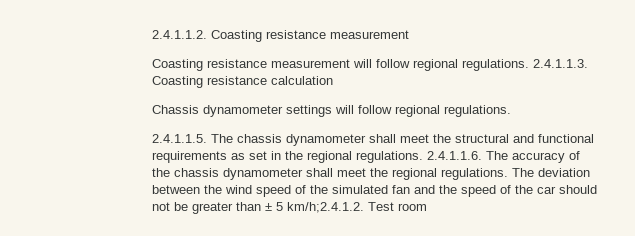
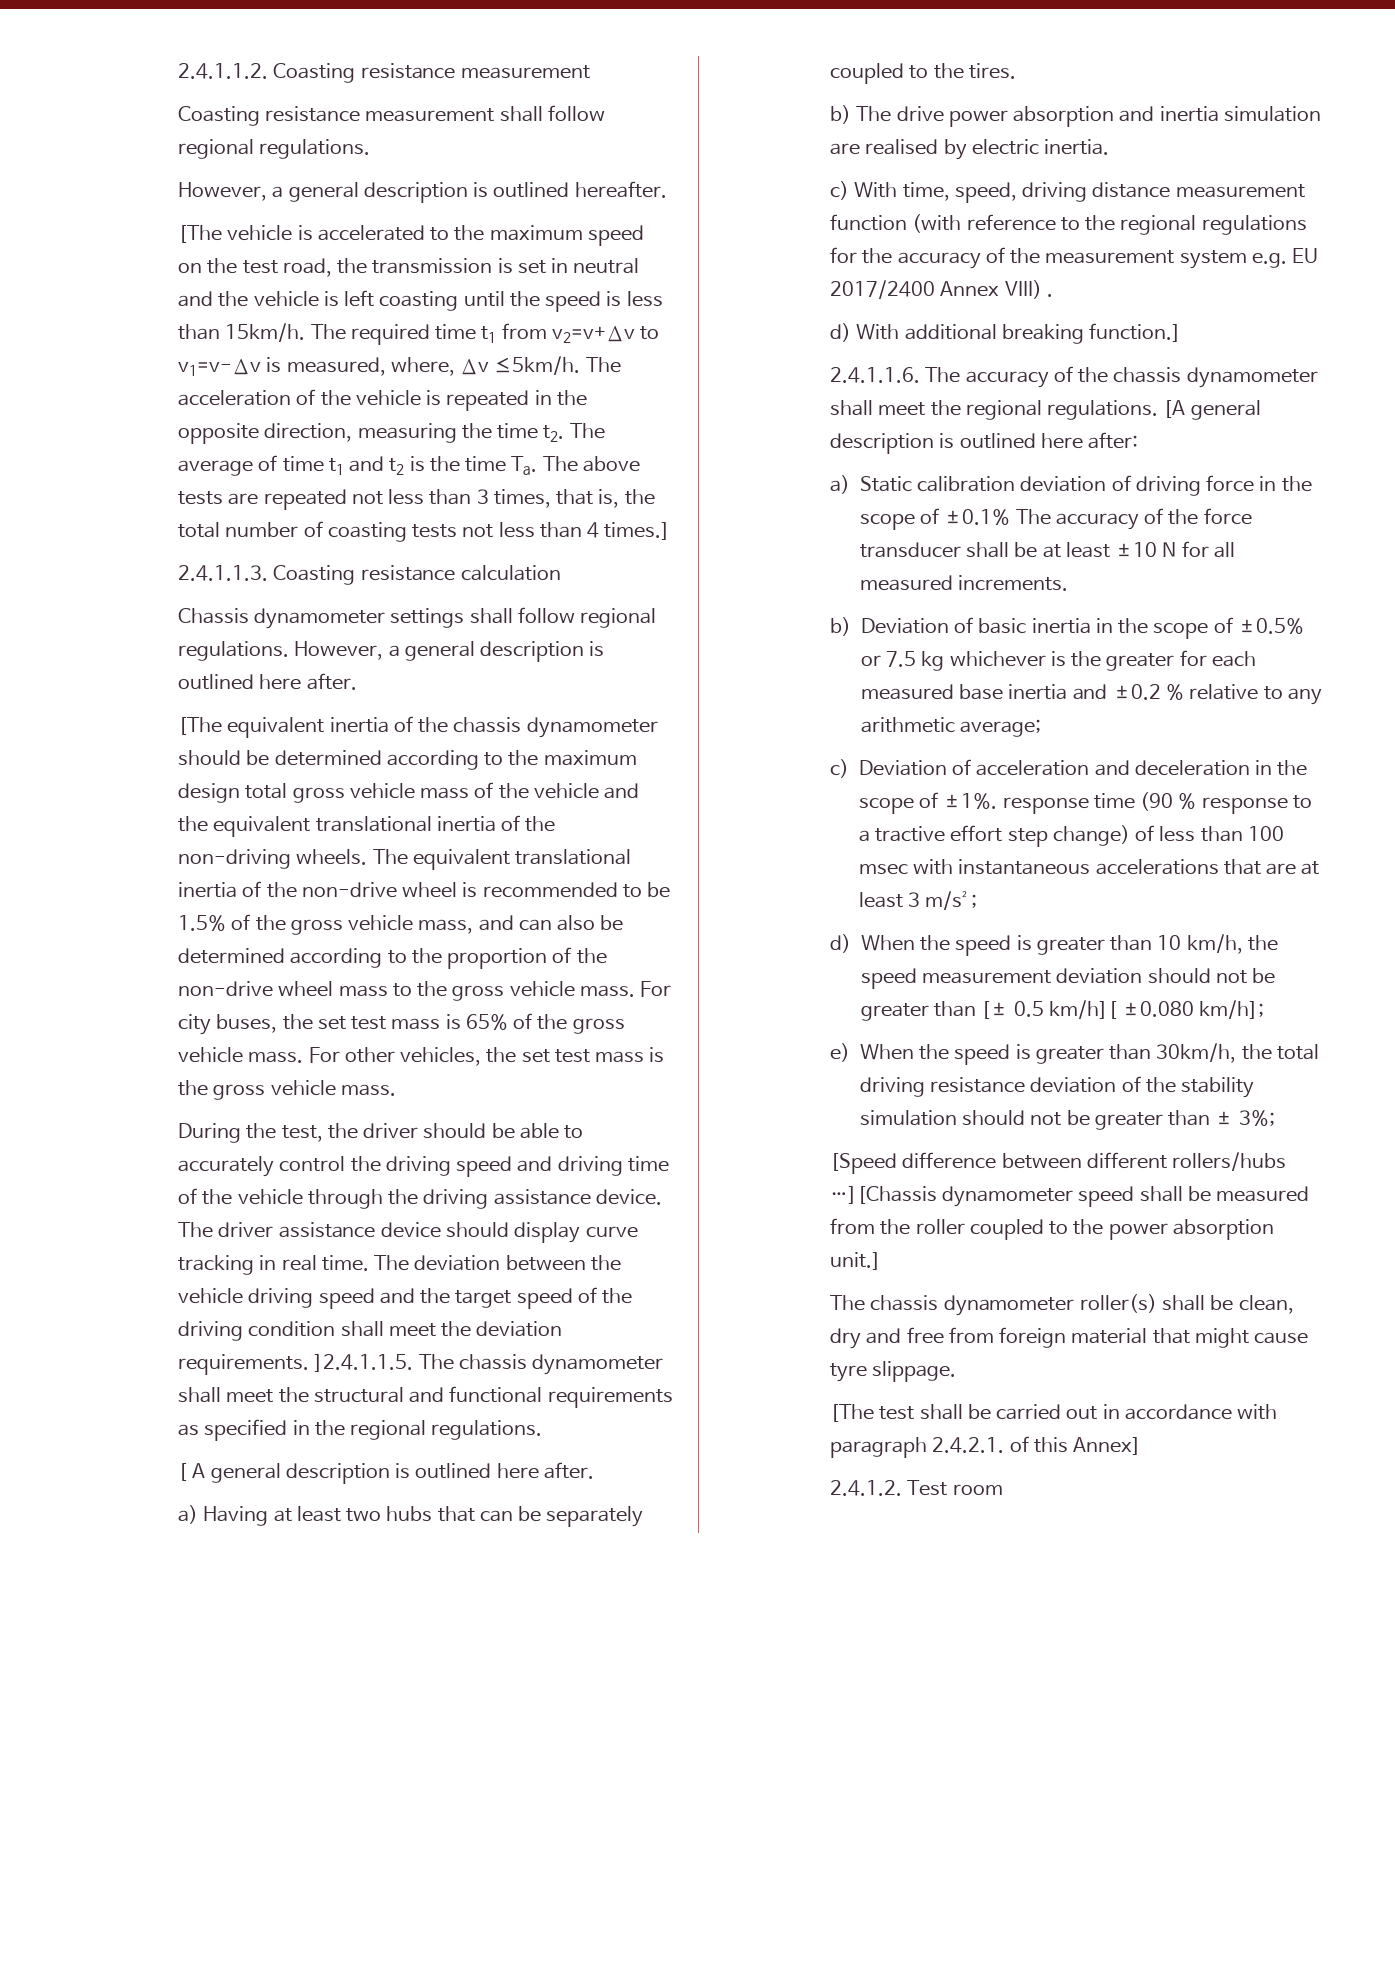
[352,59,529,71] will follow regional regulations. -> [499,105,605,122] [177,139,371,159] [177,181,667,203] [177,225,644,246] [177,258,640,277] [177,290,663,312] [177,323,660,345] [177,356,621,376] [177,389,587,411] [177,423,605,444] [177,455,640,476] [177,489,655,510] [177,521,671,542] shall follow regional regulations. // However, a general description is outlined hereafter. // [The vehicle is accelerated to the maximum speed on the test road, the transmission is set in neutral and the vehicle is left coasting until the speed is less than 15km/h. The required time t1 from v2=v+∆v to v1=v-∆v is measured, where, ∆v ≤5km/h. The acceleration of the vehicle is repeated in the opposite direction, measuring the time t2. The average of time t1 and t2 is the time Ta. The above tests are repeated not less than 3 times, that is, the total number of coasting tests not less than 4 times.] //
[334,105,511,117] [151,134,207,143] will follow regional regulations. // 2.4.1.1.5. -> [469,607,657,628] [177,641,605,662] [177,673,357,690] [177,716,658,738] [177,750,637,770] [177,782,640,803] [177,815,556,837] [177,849,632,870] [177,881,671,898] [177,914,624,935] [177,947,607,969] [177,981,672,1001] [177,1013,625,1035] [177,1047,665,1066] [177,1080,396,1100] [177,1123,584,1143] [177,1156,669,1177] [177,1188,662,1209] [177,1222,638,1243] [177,1255,621,1275] [177,1287,633,1309] [177,1321,563,1341] [177,1354,414,1375] shall follow regional regulations. However, a general description is outlined here after. // [The equivalent inertia of the chassis dynamometer should be determined according to the maximum design total gross vehicle mass of the vehicle and the equivalent translational inertia of the non-driving wheels. The equivalent translational inertia of the non-drive wheel is recommended to be 1.5% of the gross vehicle mass, and can also be determined according to the proportion of the non-drive wheel mass to the gross vehicle mass. For city buses, the set test mass is 65% of the gross vehicle mass. For other vehicles, the set test mass is the gross vehicle mass. // During the test, the driver should be able to accurately control the driving speed and driving time of the vehicle through the driving assistance device. The driver assistance device should display curve tracking in real time. The deviation between the vehicle driving speed and the target speed of the driving condition shall meet the deviation requirements. ]2.4.1.1.5.
[248,151,267,160] set -> [204,1419,288,1441] specified
(423, 157) none -> [177,1462,594,1484] [177,1505,644,1527] [829,63,1016,84] [829,105,1321,127] [829,139,1110,160] [829,181,1305,203] [829,214,1307,235] [829,247,1319,269] [829,280,1053,299] [829,323,1182,344] // [ A general description is outlined here after. // a) Having at least two hubs that can be separately coupled to the tires. // b) The drive power absorption and inertia simulation are realised by electric inertia. // c) With time, speed, driving distance measurement function (with reference to the regional regulations for the accuracy of the measurement system e.g. EU 2017/2400 Annex VIII) . // d) With additional breaking function.] //
[511,168,590,177] [151,185,556,197] The deviation between the wind speed of the simulated fan and the speed of the car -> [1163,400,1261,420] [829,432,1139,454] [829,475,1312,496] [859,508,1252,530] [859,541,1235,558] [859,575,1068,591] [829,617,1304,639] [860,650,1256,671] [860,684,1322,705] [860,717,1041,737] [829,759,1308,778] [858,792,1312,814] [858,825,1284,847] [858,859,1320,875] [858,891,978,910] [829,934,1278,956] [860,968,1276,989] [860,1000,1265,1021] [829,1043,1319,1065] [859,1076,1255,1098] [859,1110,957,1126] [A general description is outlined here after: // a) Static calibration deviation of driving force in the scope of ±0.1% The accuracy of the force transducer shall be at least ±10 N for all measured increments. // b) Deviation of basic inertia in the scope of ±0.5% or 7.5 kg whichever is the greater for each measured base inertia and ±0.2 % relative to any arithmetic average; // c) Deviation of acceleration and deceleration in the scope of ±1%. response time (90 % response to a tractive effort step change) of less than 100 msec with instantaneous accelerations that are at least 3 m/s²; // d) When the speed is greater than 10 km/h, the speed measurement deviation should not be greater than [± 0.5 km/h][ ±0.080 km/h]; // e) When the speed is greater than 30km/h, the total driving resistance deviation of the stability simulation
[275,202,364,213] 5 km/h;2.4.1.2. -> [1238,1110,1275,1126] [829,1152,1287,1174] [829,1186,1310,1207] [829,1218,1274,1240] [829,1252,881,1270] [829,1294,1294,1316] [829,1327,1309,1349] [829,1361,957,1382] [829,1404,1278,1422] [829,1436,1142,1458] [829,1480,902,1496] 3%; // [Speed difference between different rollers/hubs …][Chassis dynamometer speed shall be measured from the roller coupled to the power absorption unit.] // The chassis dynamometer roller(s) shall be clean, dry and free from foreign material that might cause tyre slippage. // [The test shall be carried out in accordance with paragraph 2.4.2.1. of this Annex] // 2.4.1.2.

